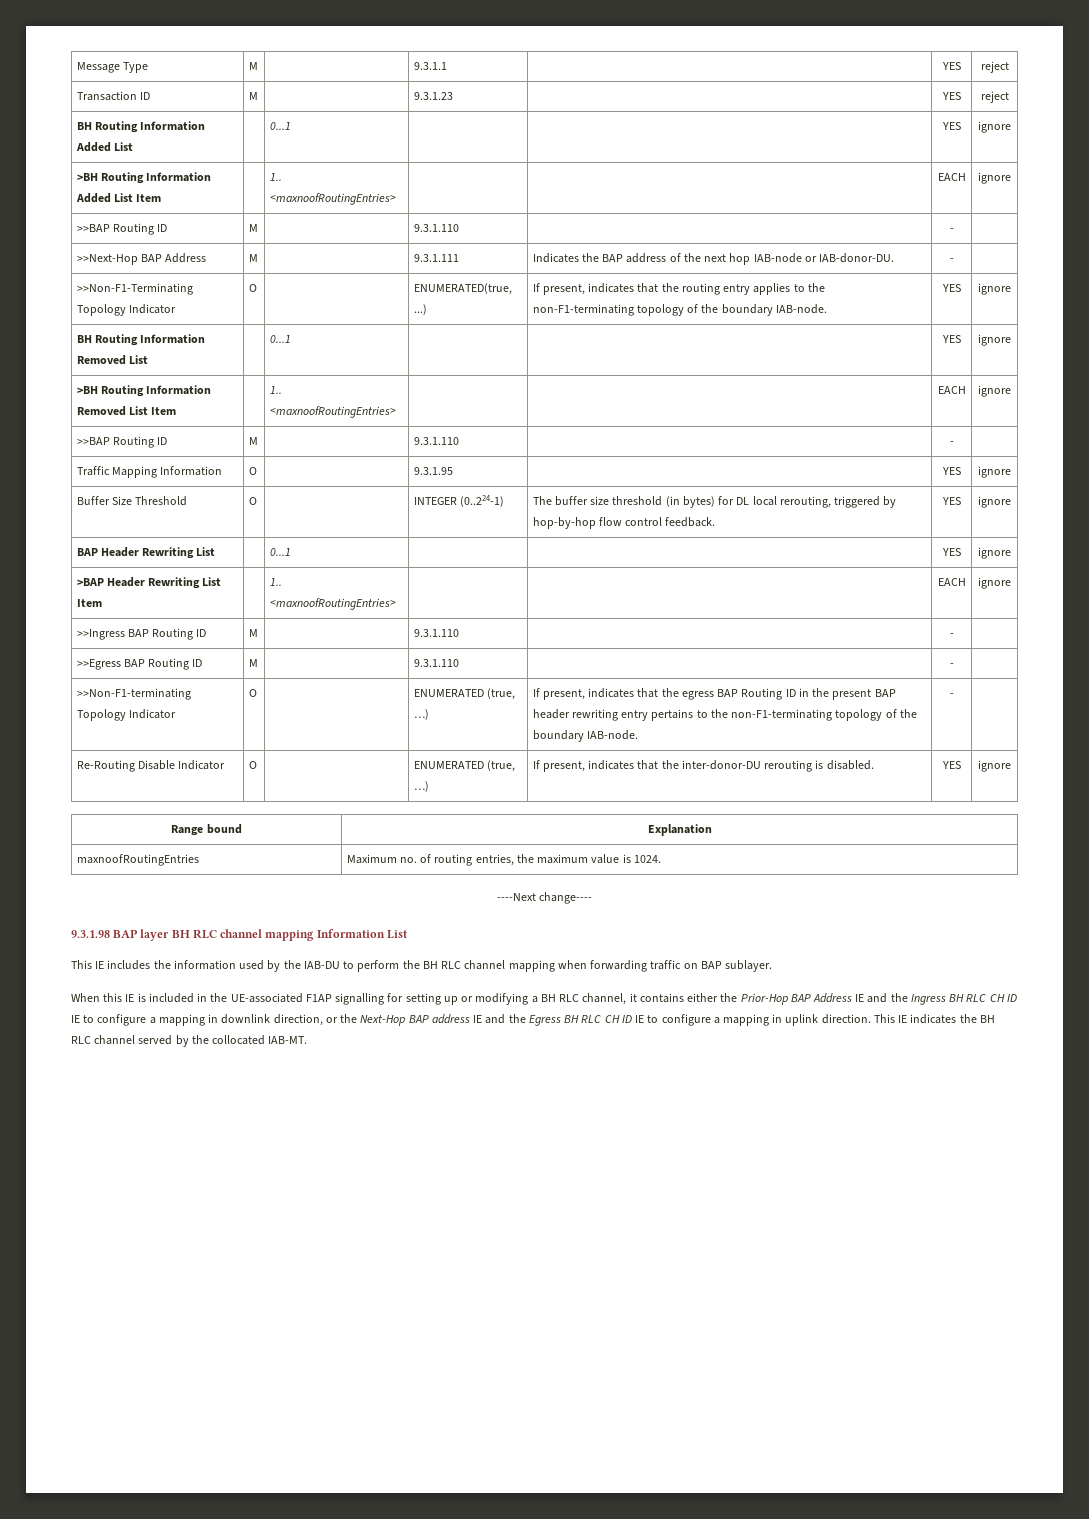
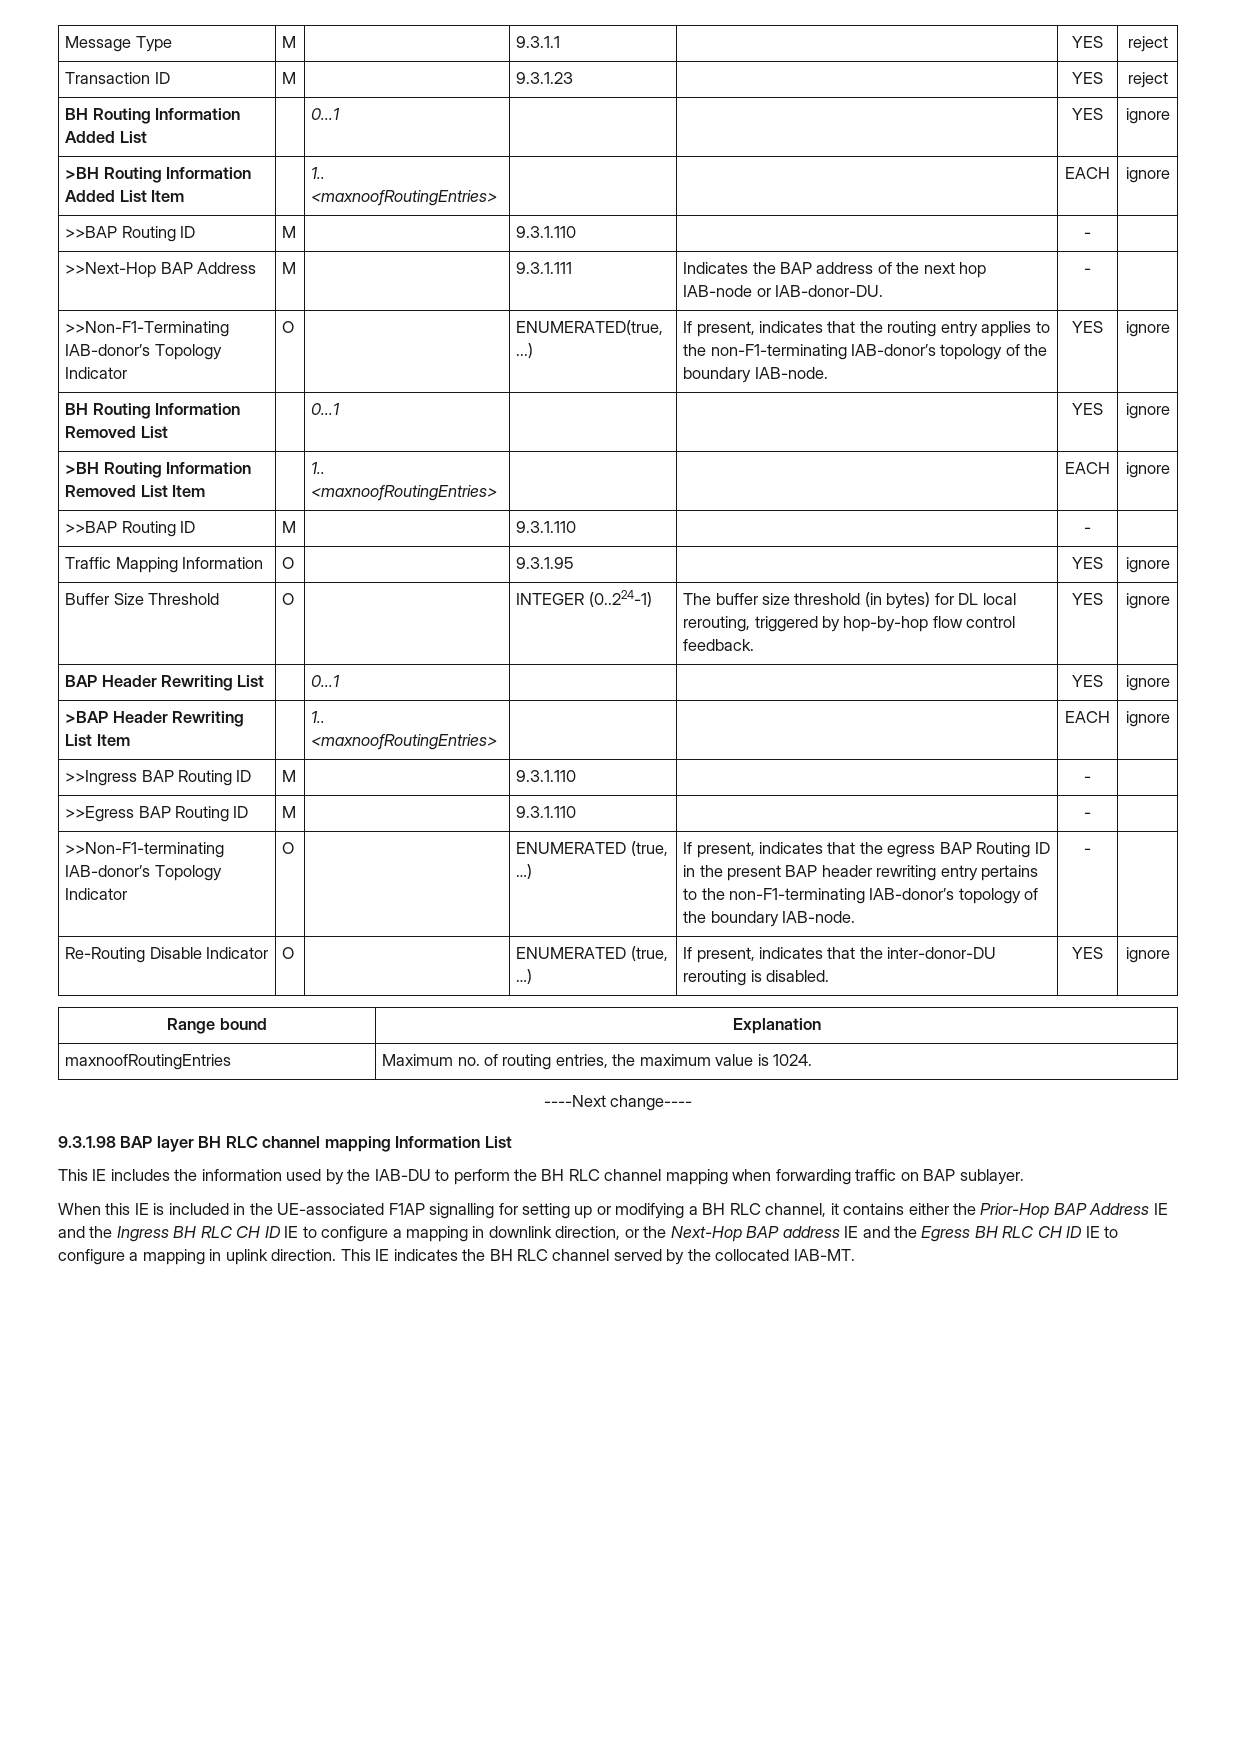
(193, 289) none -> [65,344,151,356] IAB-donor’s
(634, 310) none -> [850,344,936,356] IAB-donor’s
(191, 694) none -> [65,865,151,877] IAB-donor’s
(833, 715) none -> [869,888,955,900] IAB-donor’s

